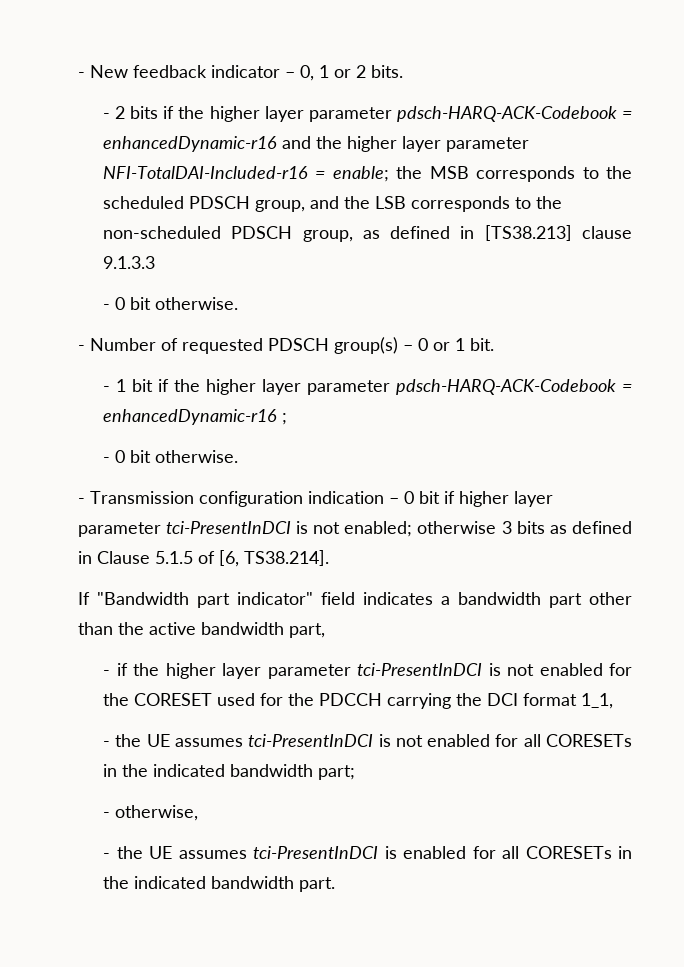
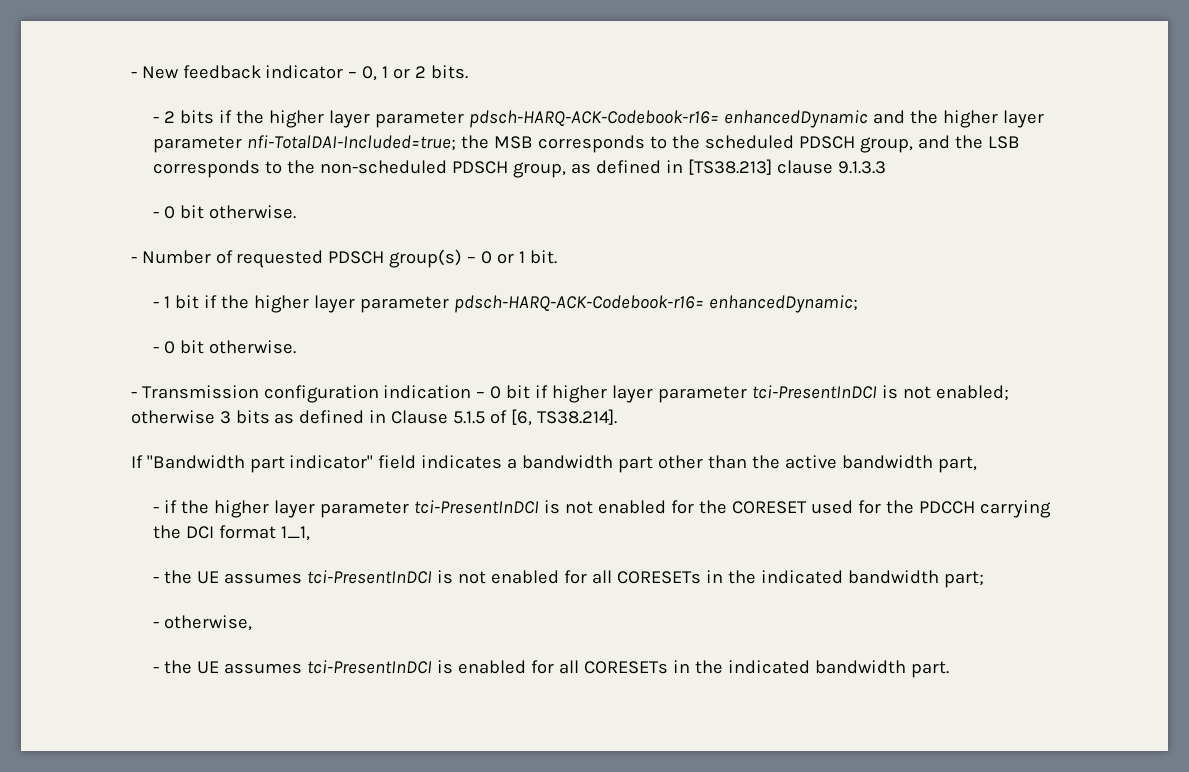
[396,106,632,122] [103,136,278,152] pdsch-HARQ-ACK-Codebook = enhancedDynamic-r16 -> [468,110,868,128] pdsch-HARQ-ACK-Codebook-r16= enhancedDynamic
[103,166,389,182] NFI-TotalDAI-Included-r16 = enable; -> [247,135,457,151] nfi-TotalDAI-Included=true;
[396,379,632,395] [103,409,288,425] pdsch-HARQ-ACK-Codebook = enhancedDynamic-r16 ; -> [453,295,858,313] pdsch-HARQ-ACK-Codebook-r16= enhancedDynamic;

